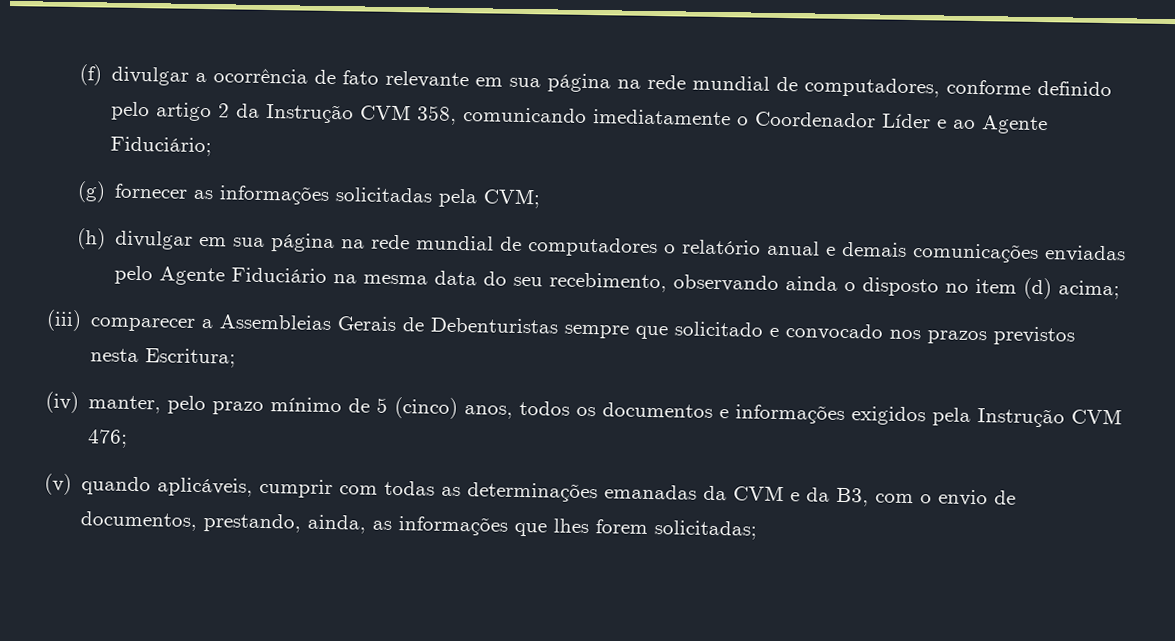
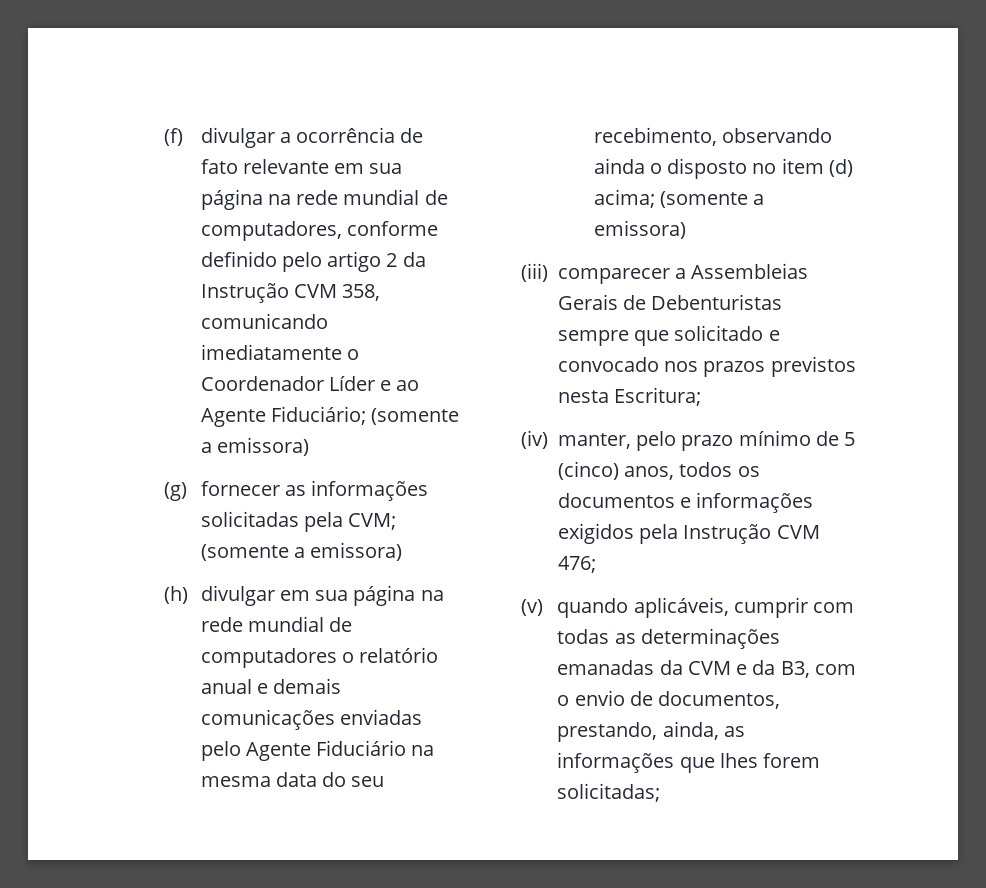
(213, 146) none -> [371,408,460,425] [200,437,309,456] (somente a emissora)
(542, 198) none -> [200,542,403,561] (somente a emissora)
(1121, 290) none -> [659,191,765,208] [593,220,686,239] (somente a emissora)

